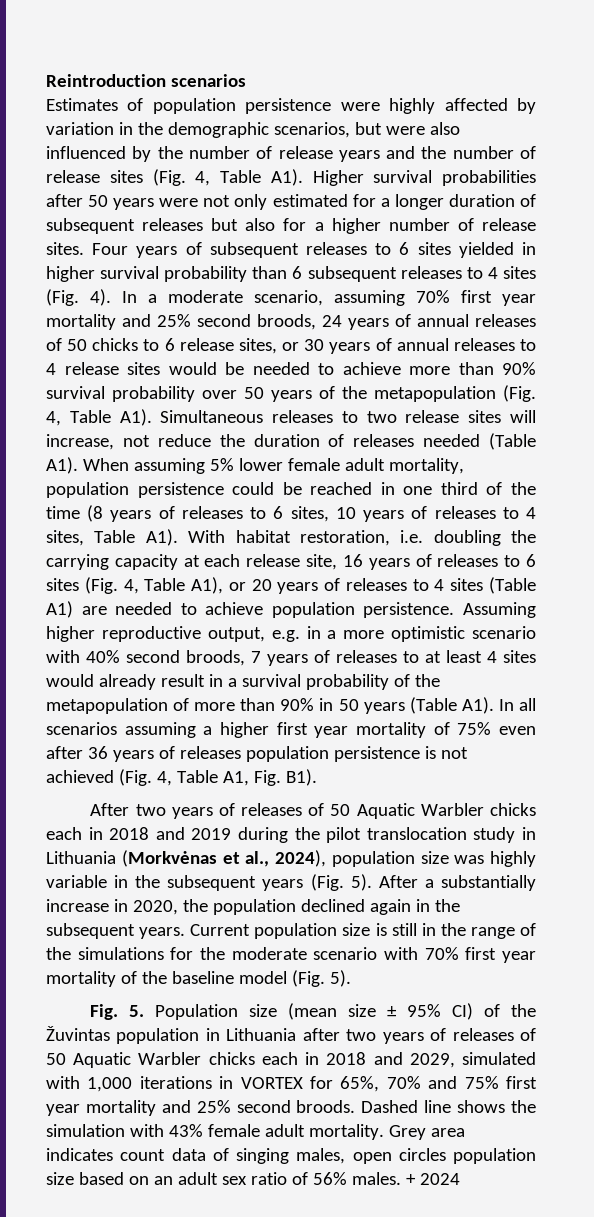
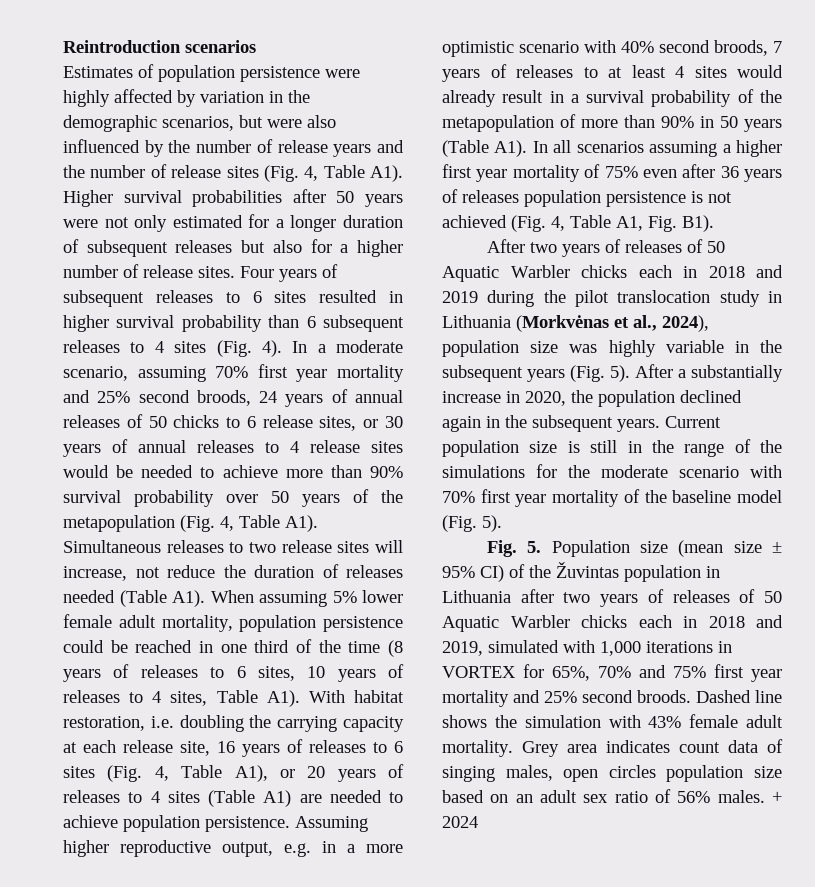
[458,242,514,258] yielded -> [319,290,378,303] resulted
[409,1053,455,1068] 2029, -> [442,641,483,656] 2019,

